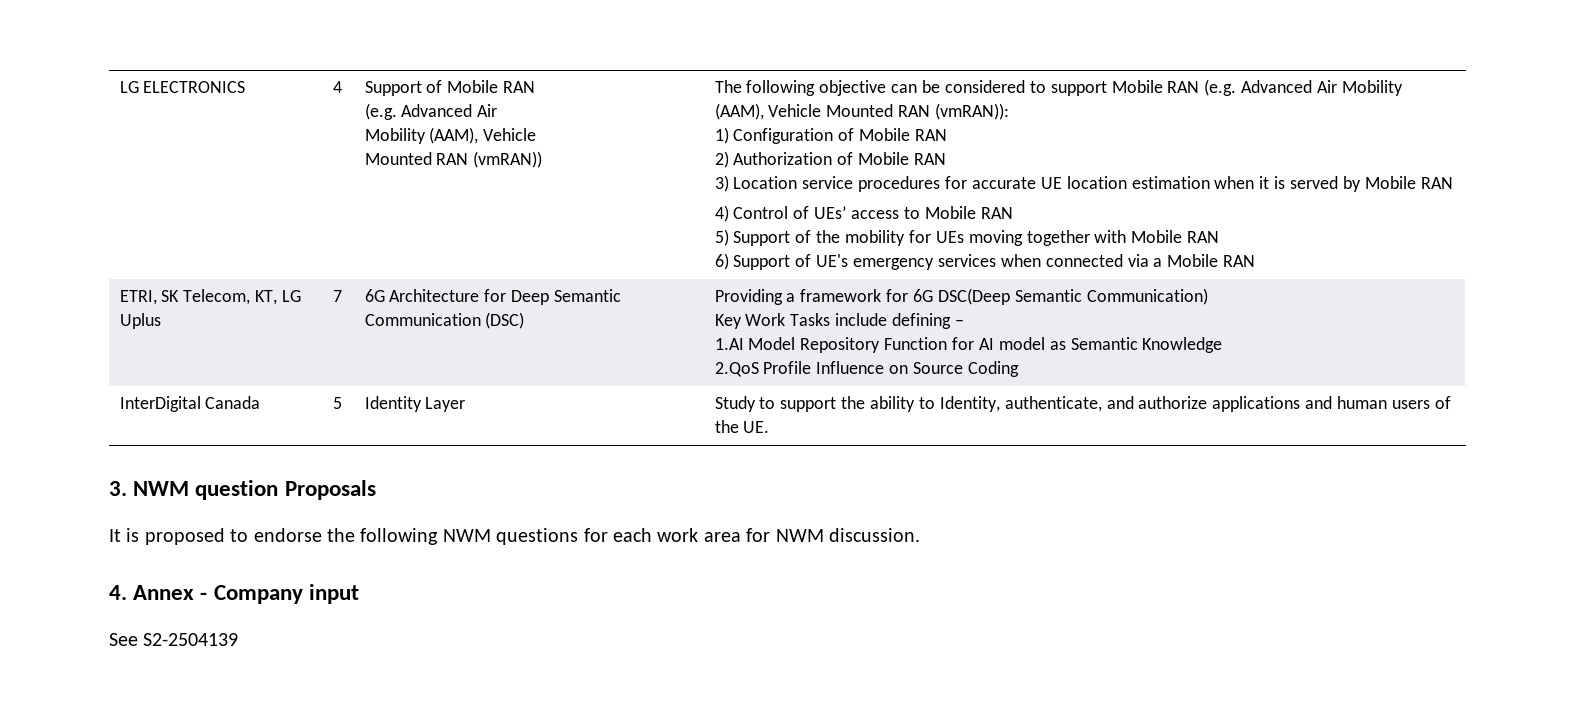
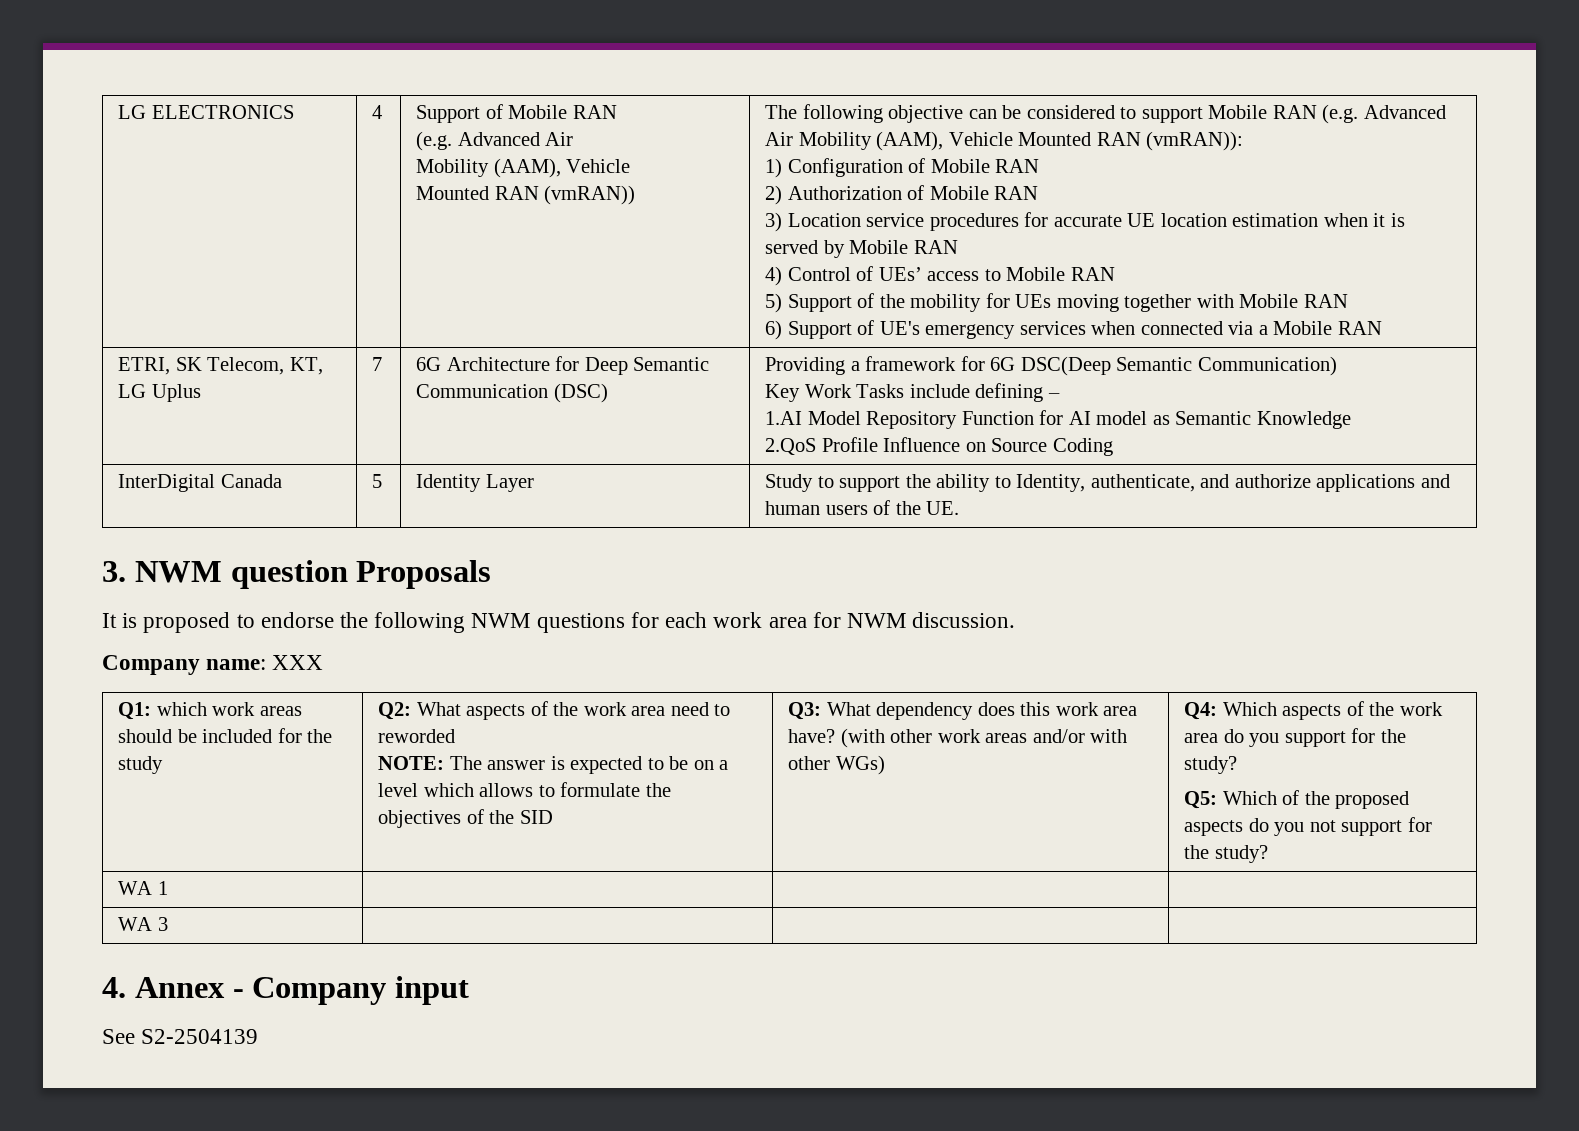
(920, 535) none -> [102,655,324,675] [118,702,302,720] [118,728,333,743] [118,756,164,774] [378,701,731,720] [378,729,456,743] [378,756,729,774] [378,782,671,797] [378,809,553,828] [788,702,1138,720] [788,728,1128,748] [788,755,885,775] [1184,701,1443,720] [1184,728,1406,747] [1184,756,1238,774] [1184,790,1410,809] [1184,817,1432,836] [1184,845,1268,863] [118,881,168,895] [118,917,168,931] // Company name: XXX // Q1: which work areas should be included for the study | Q2: What aspects of the work area need to reworded // NOTE: The answer is expected to be on a level which allows to formulate the objectives of the SID | Q3: What dependency does this work area have? (with other work areas and/or with other WGs) | Q4: Which aspects of the work area do you support for the study? // Q5: Which of the proposed aspects do you not support for the study? // WA 1 | | | // WA 3 | | |

